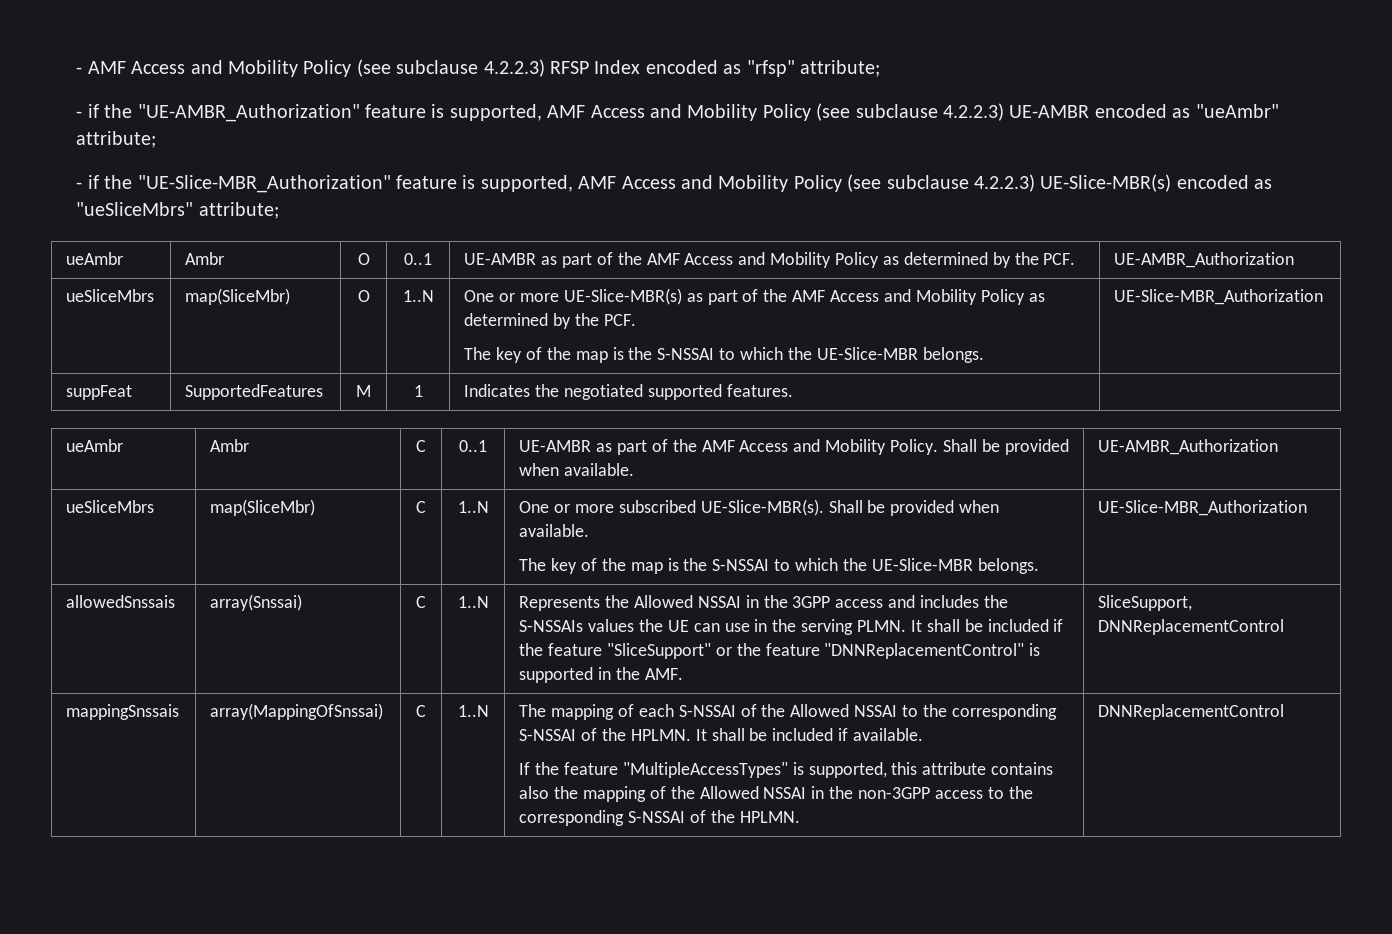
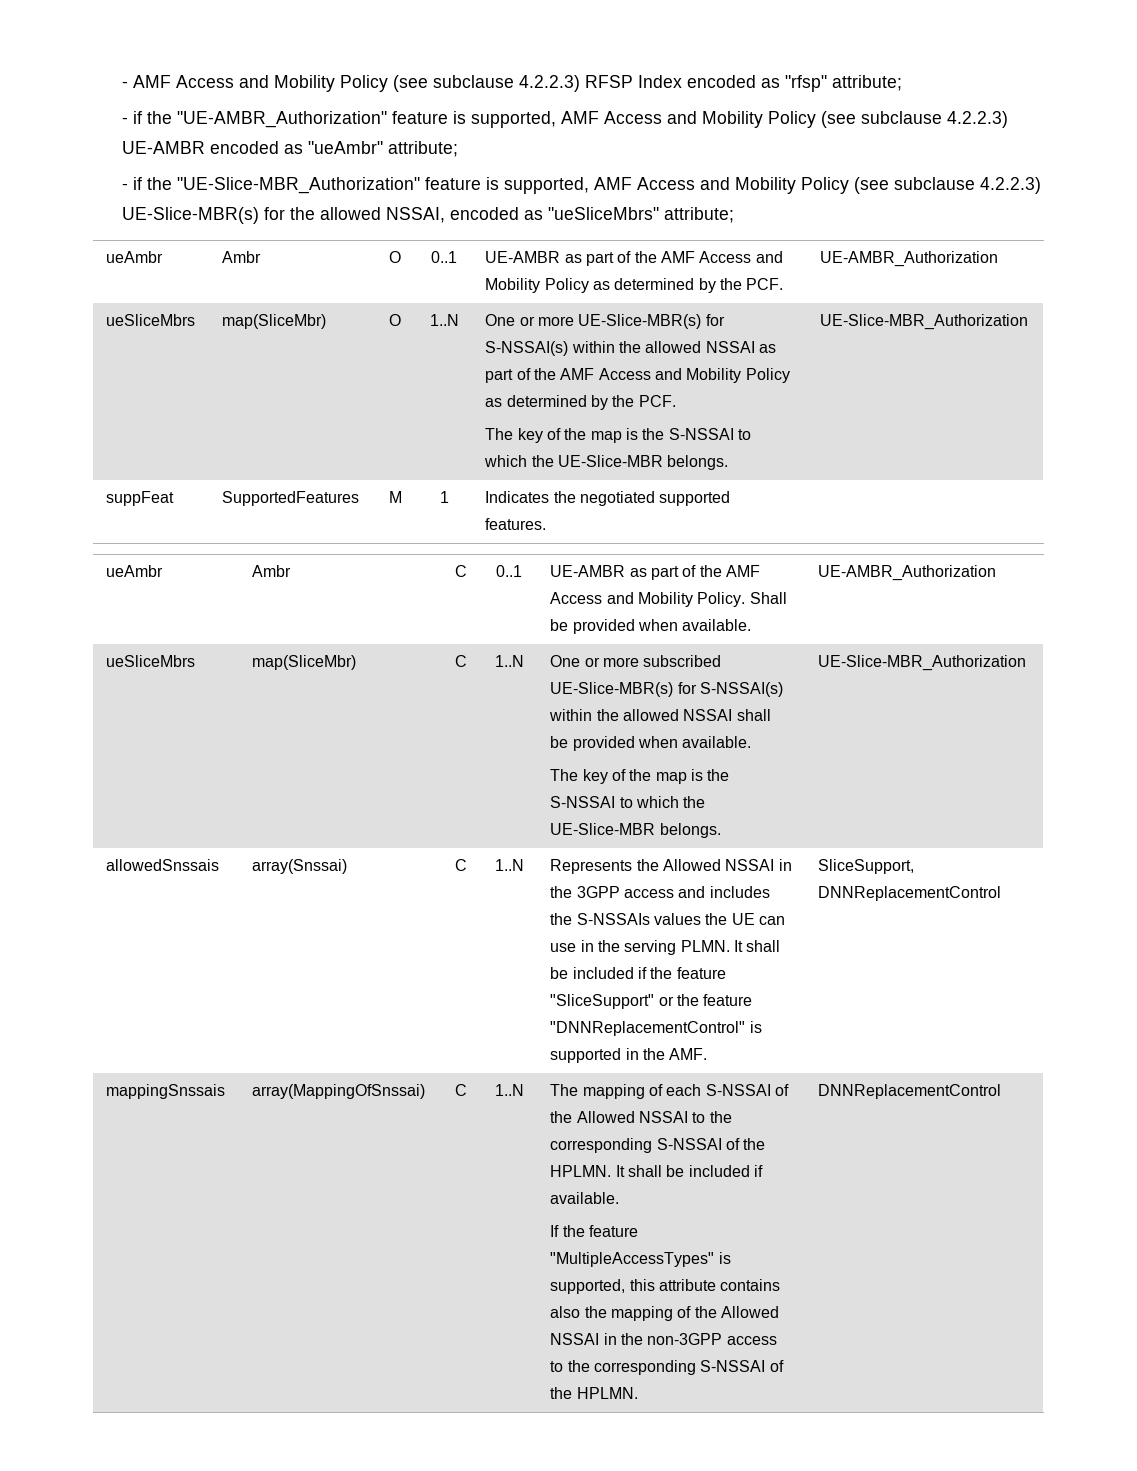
(1172, 183) none -> [264,207,446,223] for the allowed NSSAI,
(682, 296) none -> [705,314,725,326] [485,341,755,356] for S-NSSAI(s) within the allowed NSSAI
[700,499,863,516] UE-Slice-MBR(s). Shall -> [550,682,784,697] [549,709,771,721] UE-Slice-MBR(s) for S-NSSAI(s) within the allowed NSSAI shall

